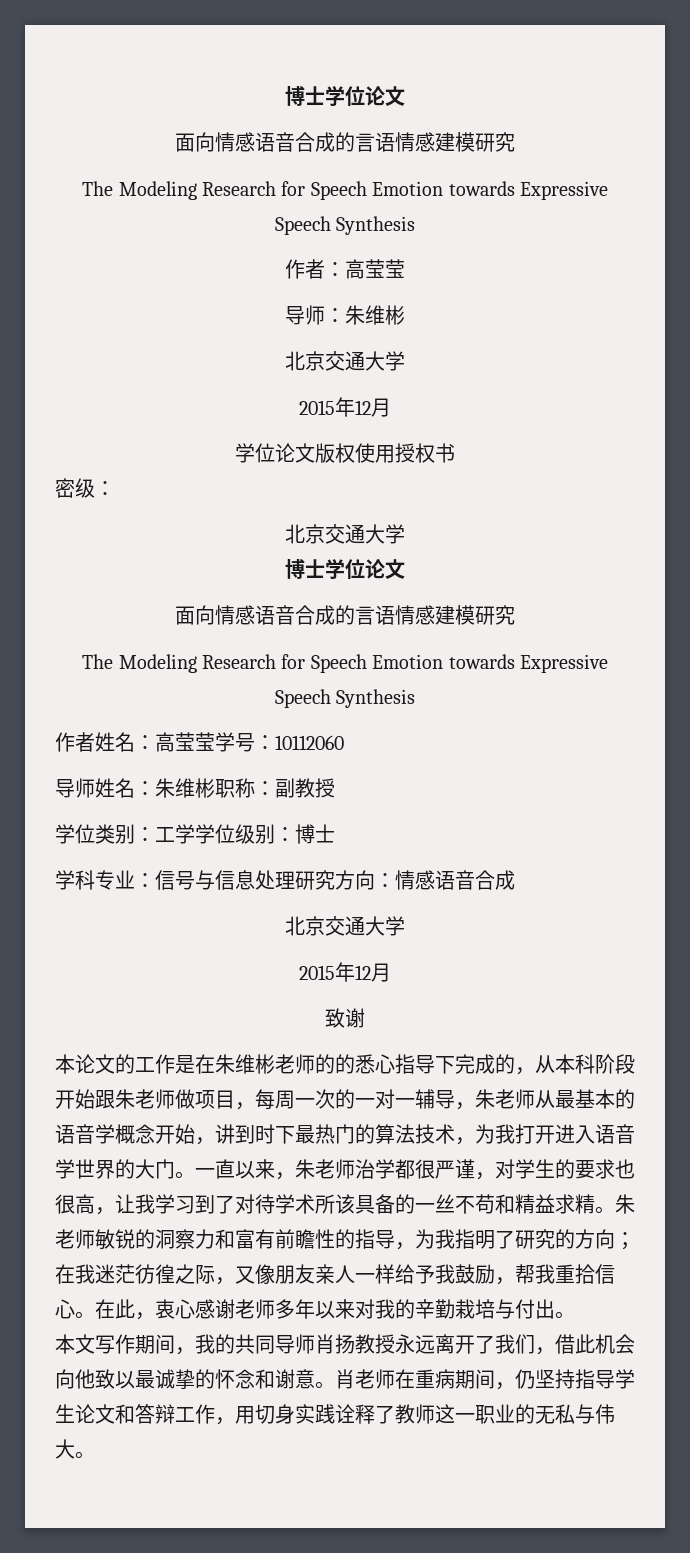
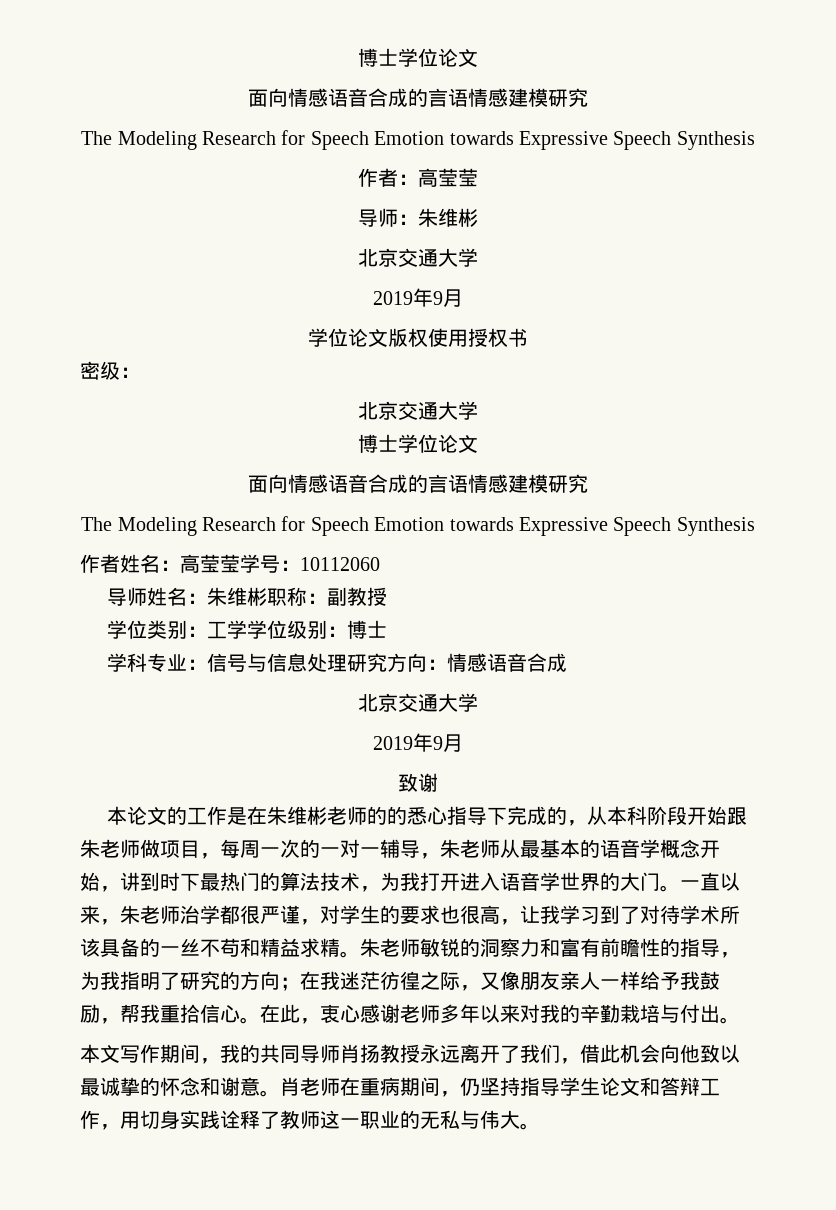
[299,397,371,417] 2015年12 -> [373,288,443,307] 2019年9
[299,962,371,982] 2015年12 -> [373,733,443,752] 2019年9

